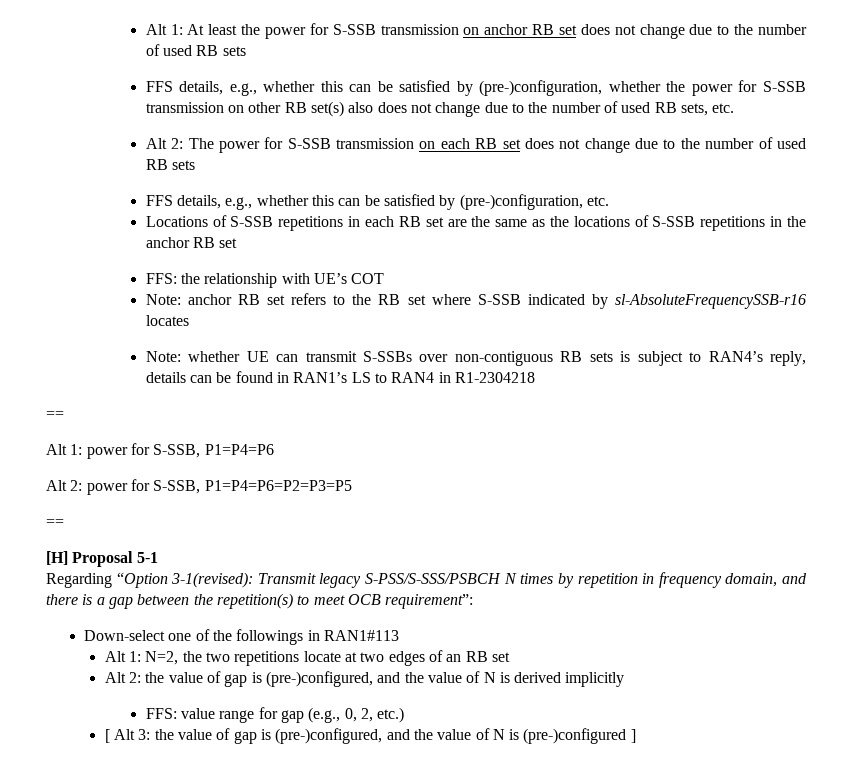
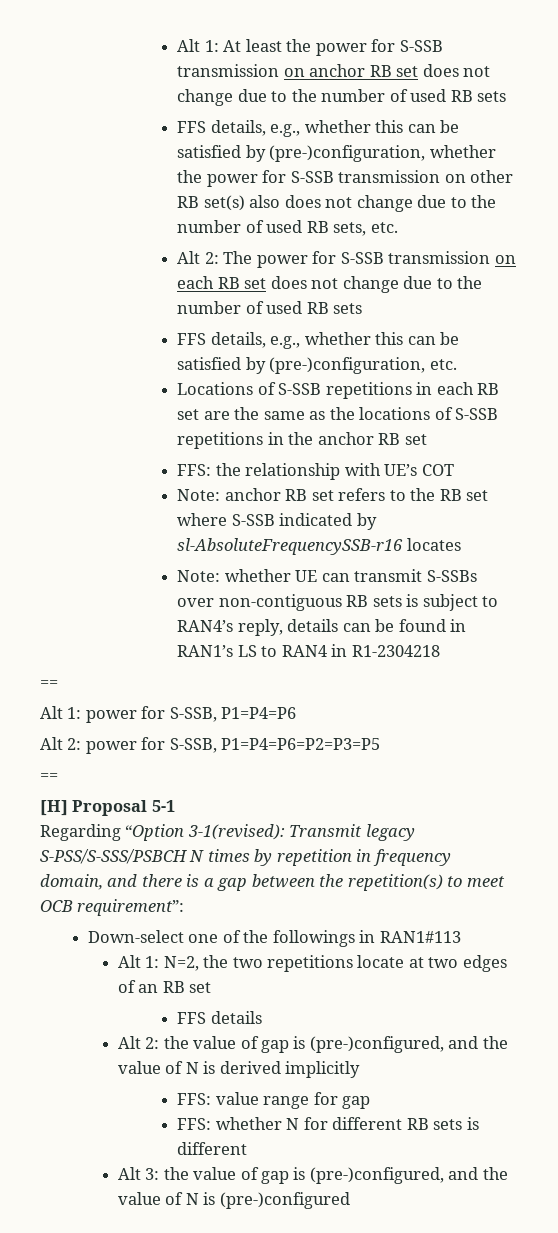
(510, 657) none -> [177,1011,262,1024] // FFS details
[308,707,405,723] [104,729,110,743] (e.g., 0, 2, etc.) // [ -> [177,1117,479,1130] [177,1142,248,1155] // FFS: whether N for different RB sets is different //
[630,729,636,743] ] -> (350, 1200) none

